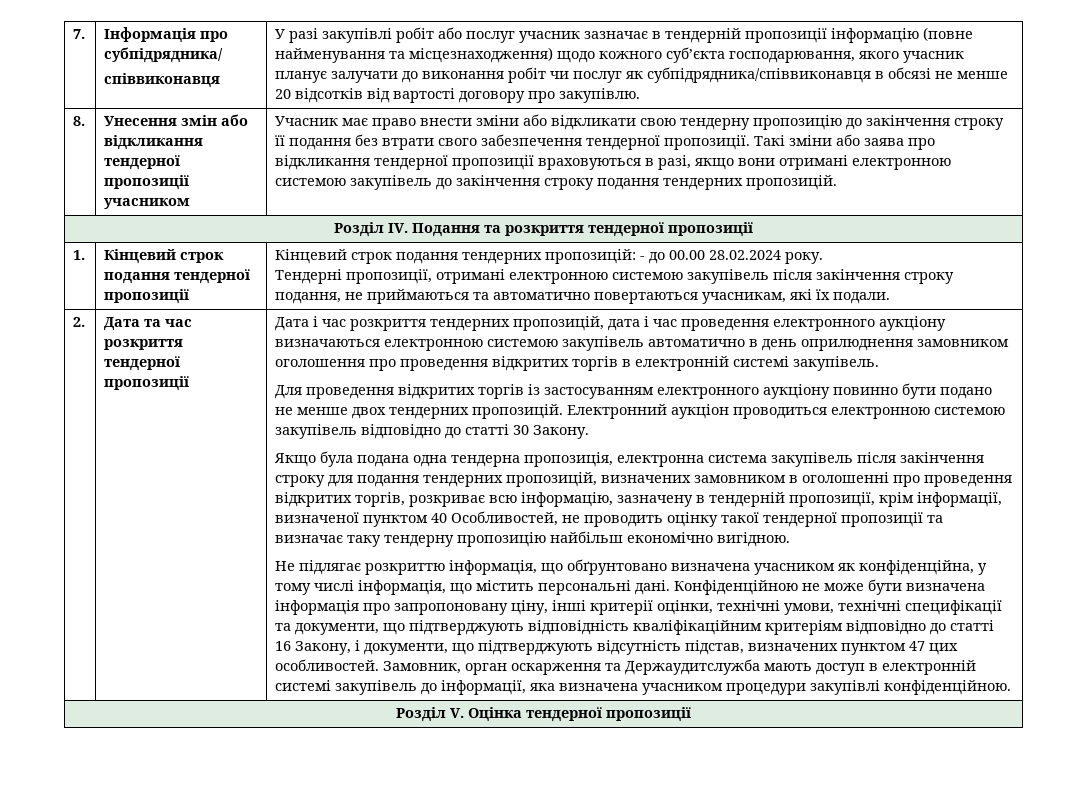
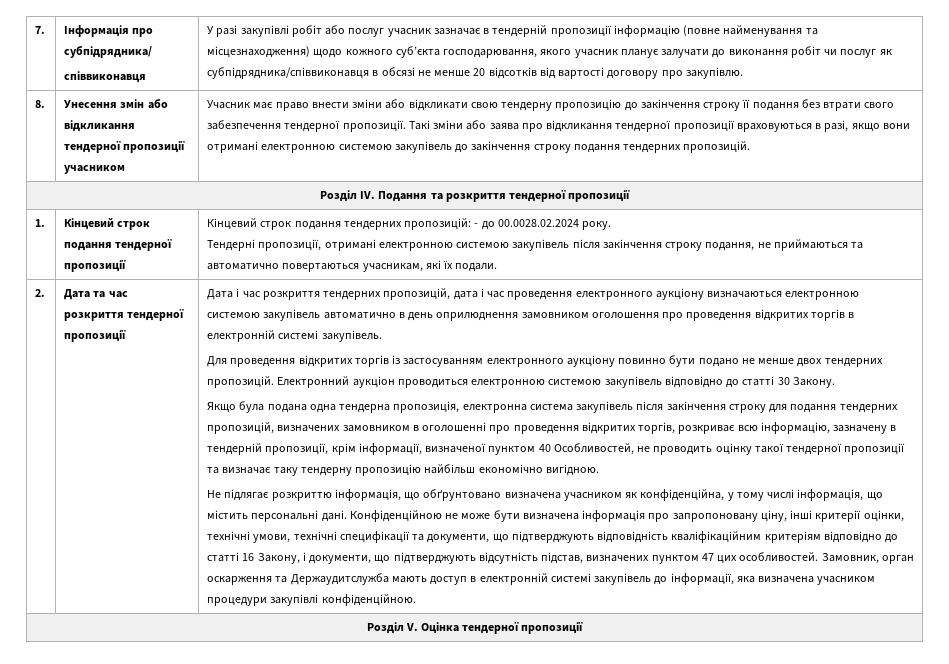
[669,250,782,260] 00.00 28.02.2024 -> [497,219,579,227] 00.0028.02.2024

